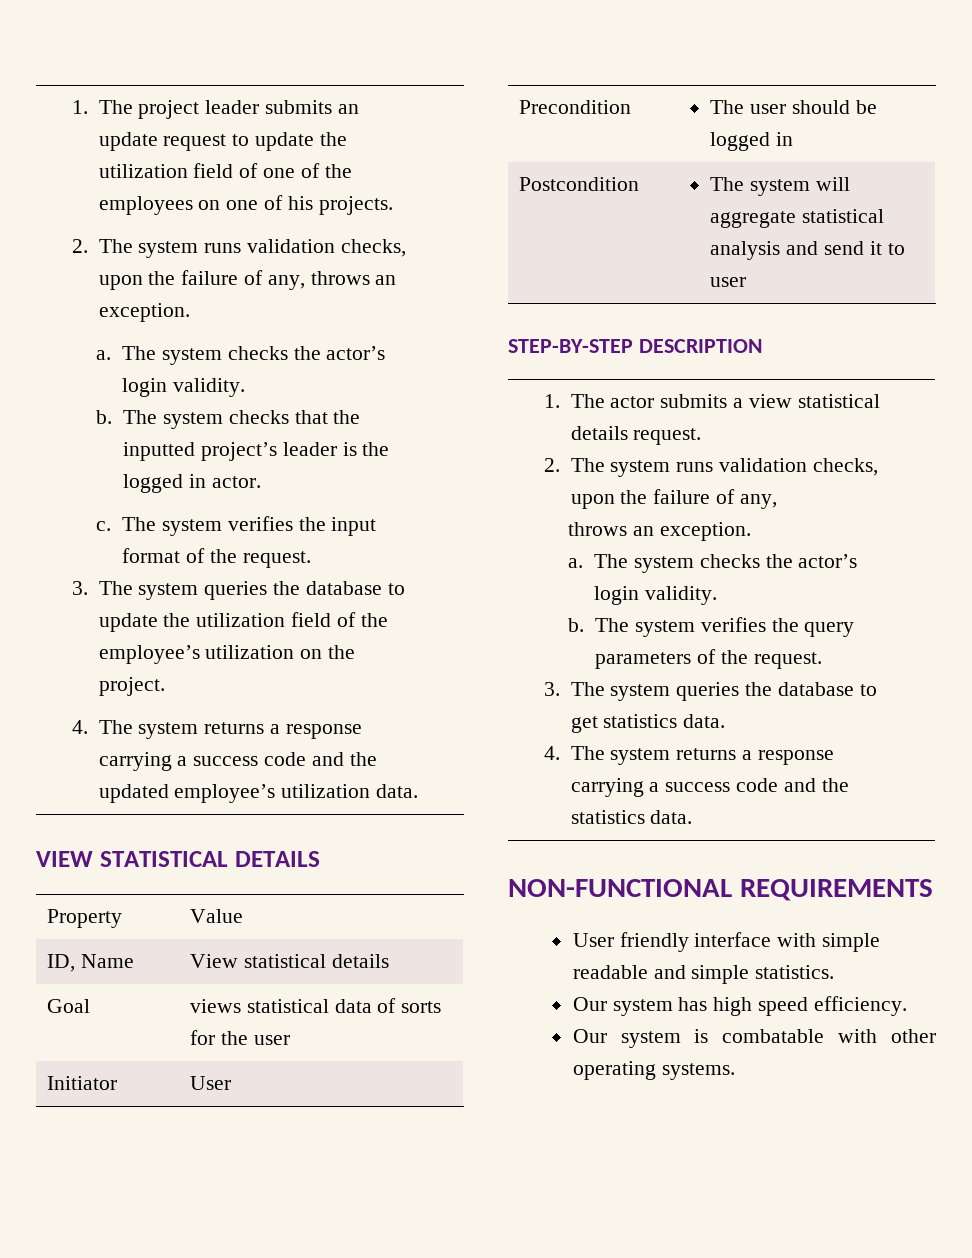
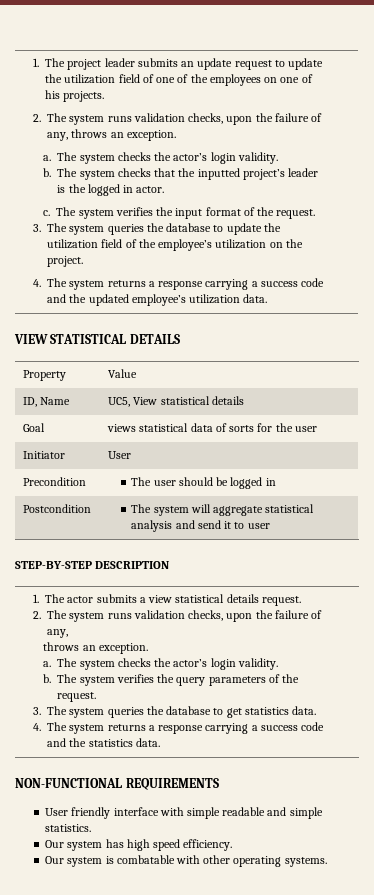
(134, 961) none -> [108,397,131,407] UC5,

